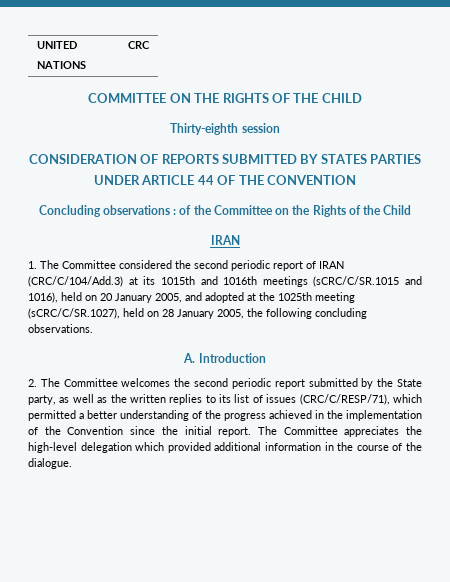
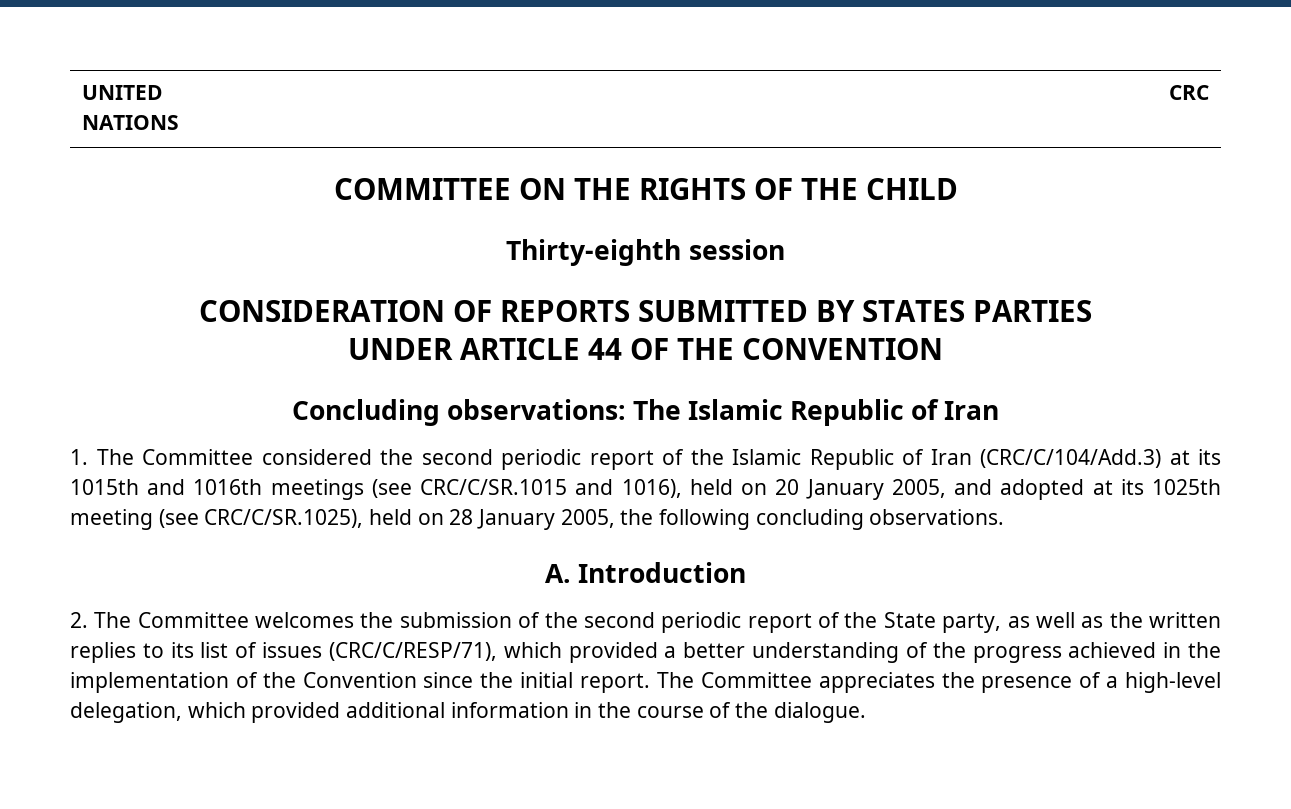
[102,205,412,217] [210,235,240,245] observations : of the Committee on the Rights of the Child // IRAN -> [446,399,1000,426] observations: The Islamic Republic of Iran
[319,261,344,269] IRAN -> [690,449,972,470] the Islamic Republic of Iran
[313,276,400,287] (sCRC/C/SR.1015 -> [371,479,568,498] (see CRC/C/SR.1015
[259,292,275,301] the -> [1120,479,1144,495] its
[28,308,120,319] (sCRC/C/SR.1027), -> [158,509,364,528] (see CRC/C/SR.1025),
[194,378,374,389] second periodic report submitted by -> [399,612,841,633] submission of the second periodic report of
[28,410,76,421] permitted -> [568,642,658,663] provided
[28,442,132,453] high-level delegation -> [981,672,1221,693] [70,702,182,723] presence of a high-level delegation,

